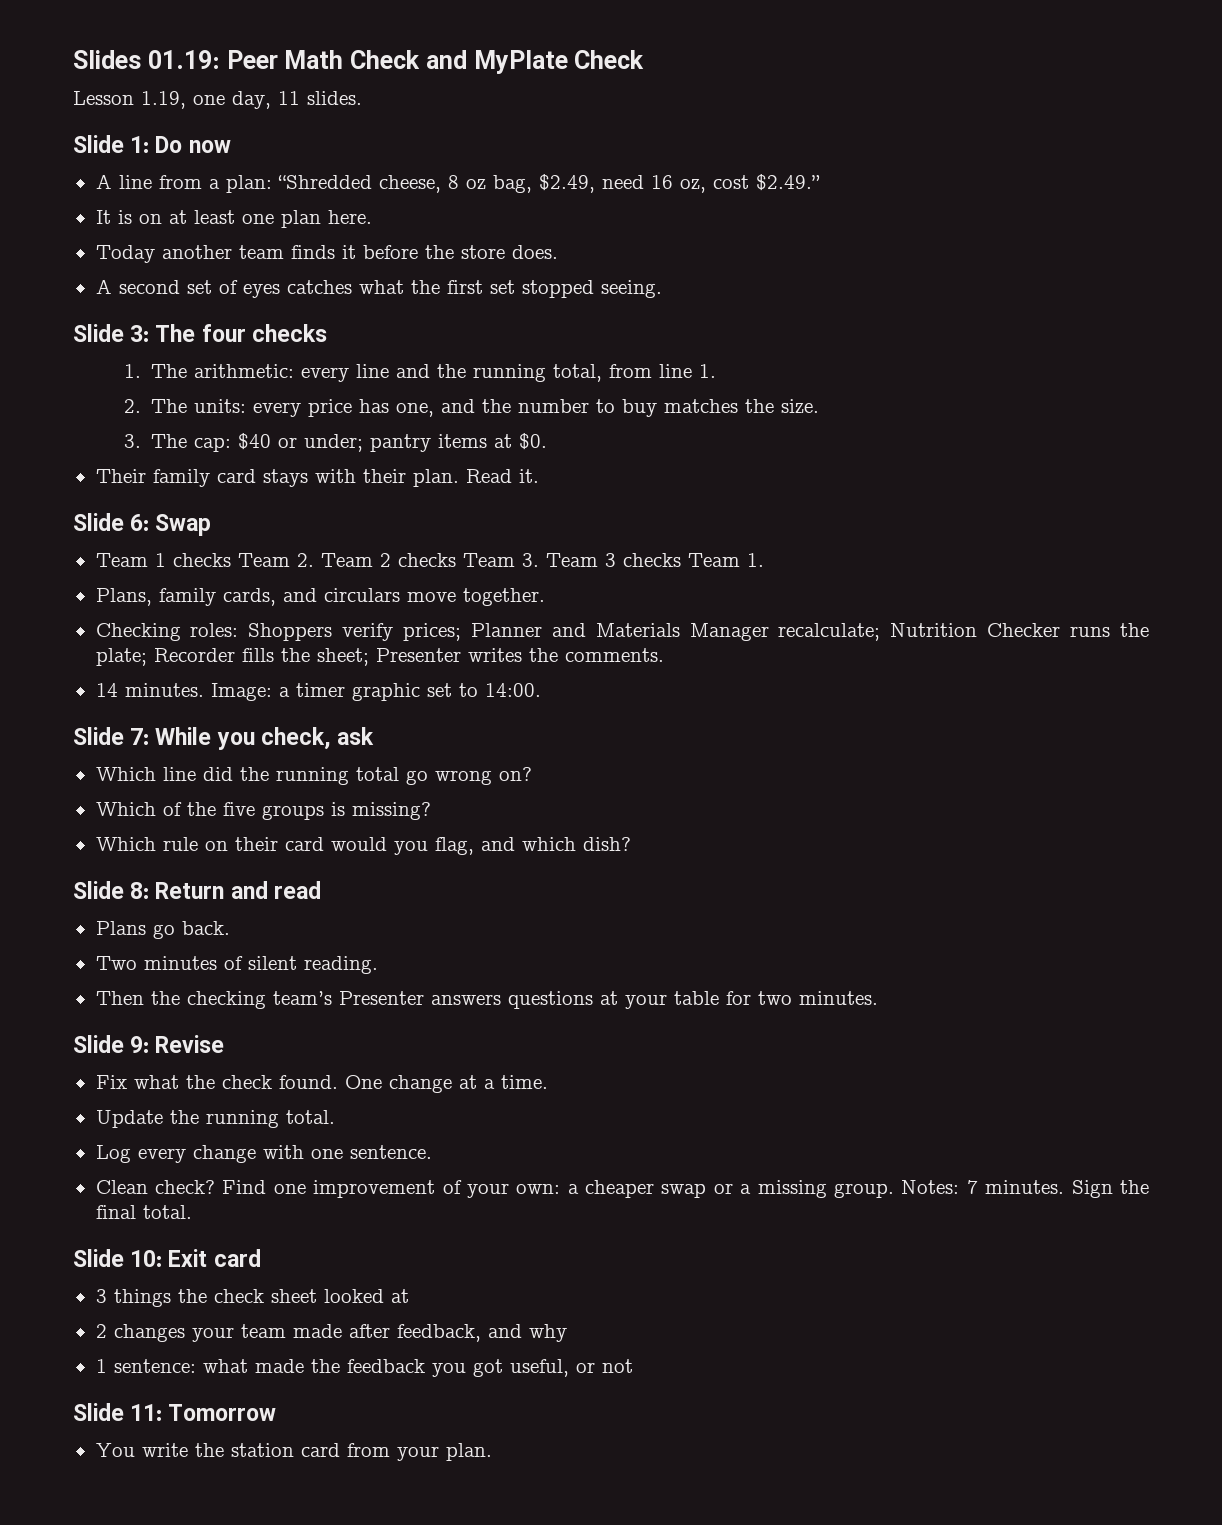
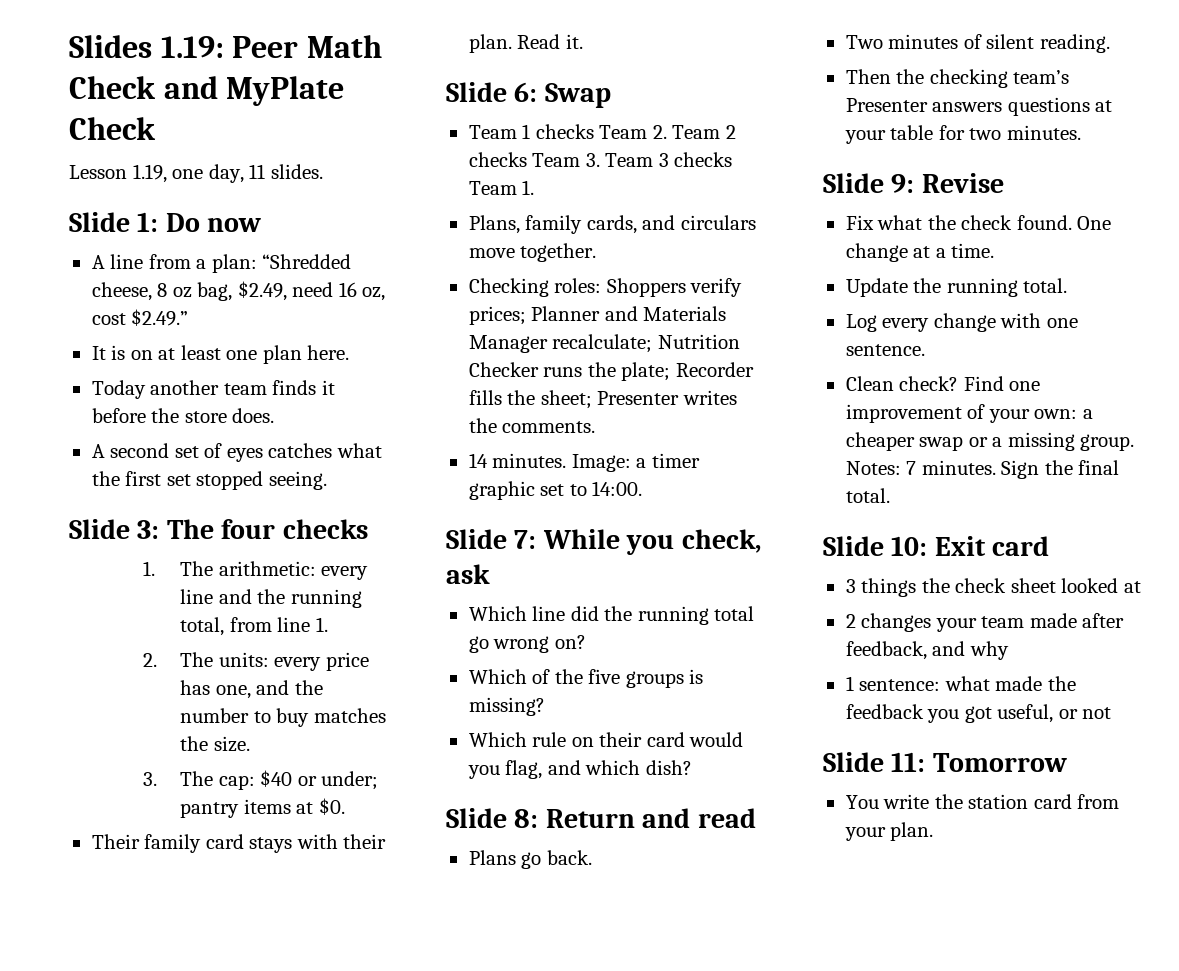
[147,50,220,69] 01.19: -> [160,36,224,58] 1.19:

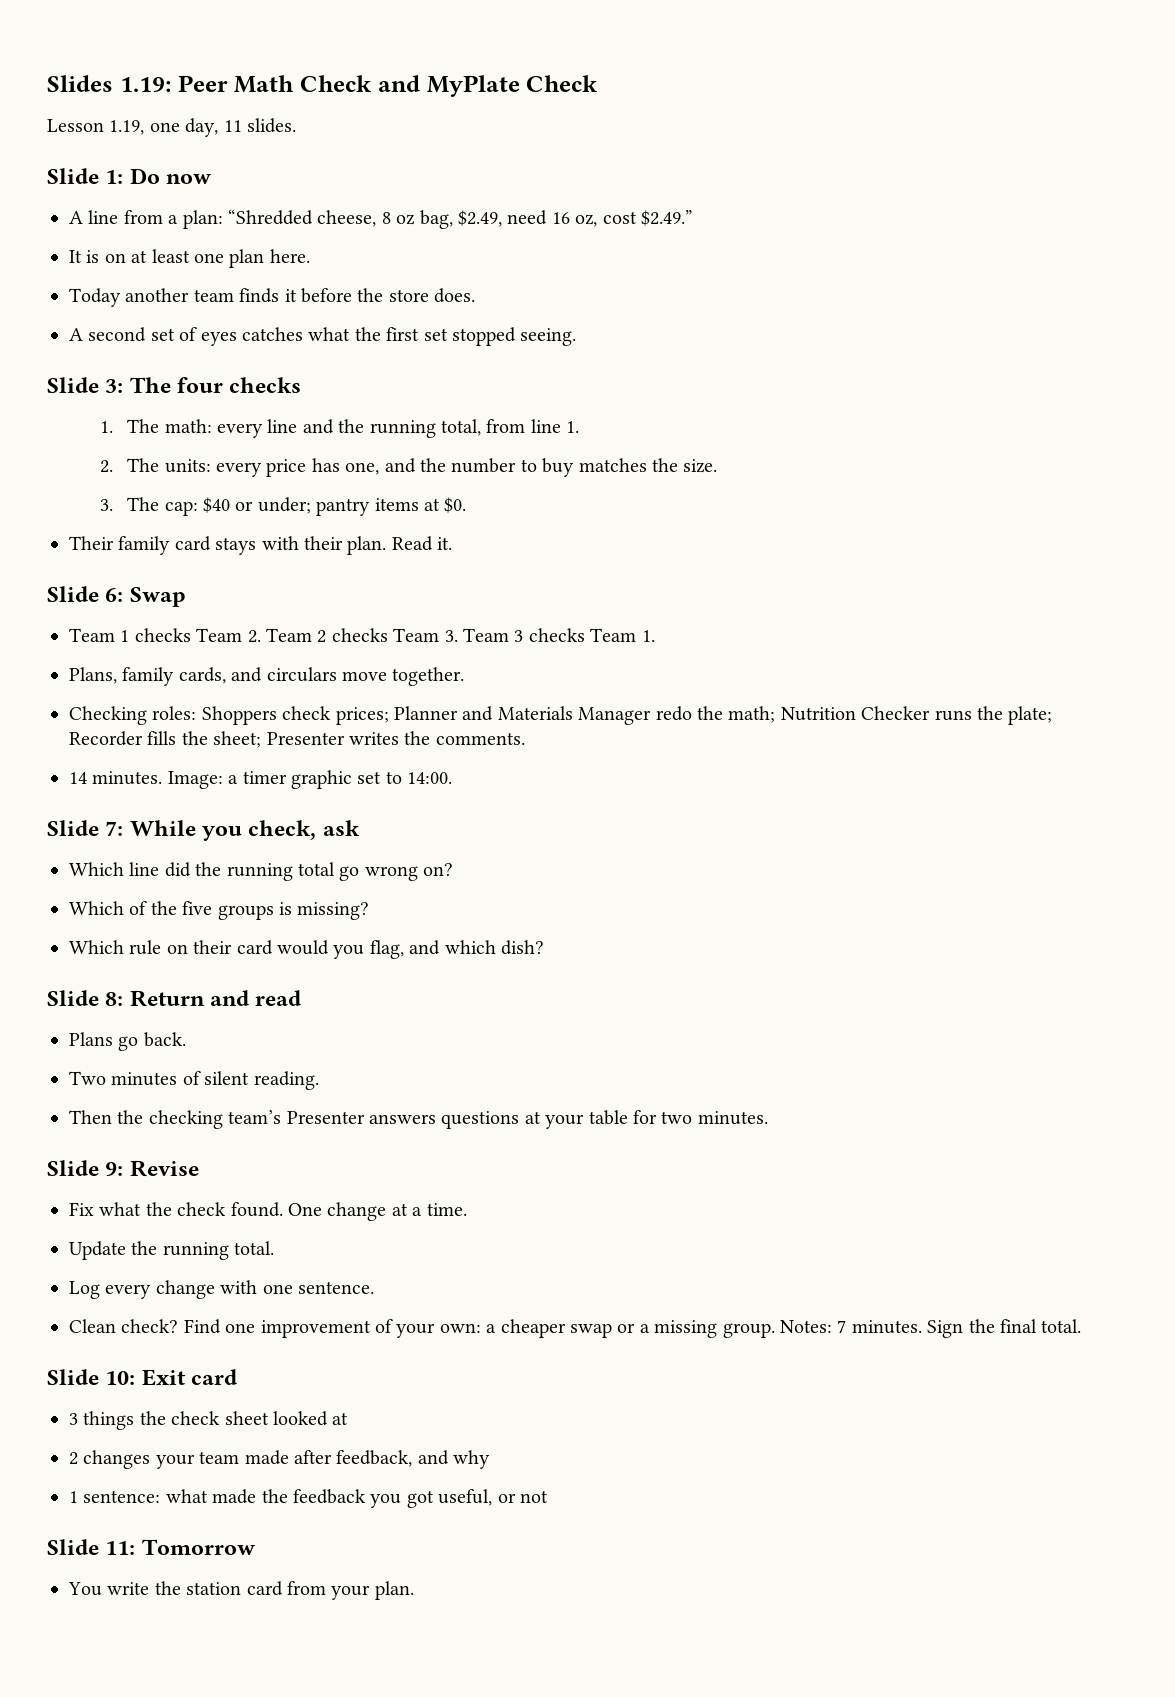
[218,561,316,576] arithmetic: -> [164,419,212,433] math:
[690,278,743,297] verify -> [282,706,332,720] check
[552,334,653,353] recalculate; -> [655,706,776,723] redo the math;

